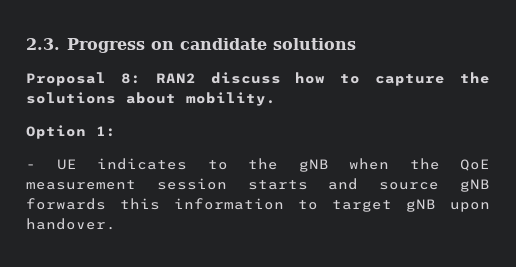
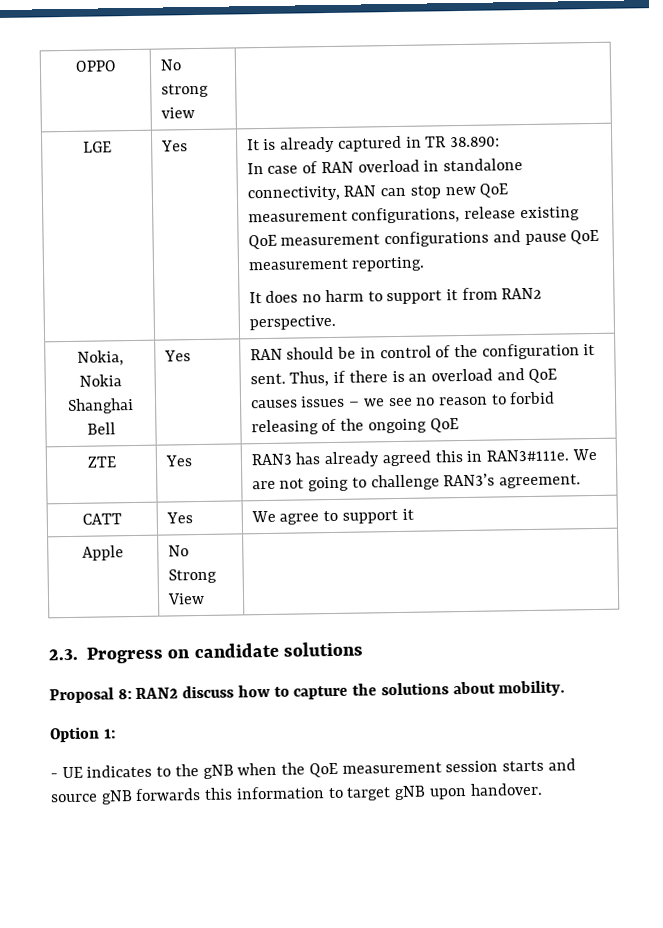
(26, 44) none -> [74,60,117,72] [159,59,182,71] [160,83,209,98] [160,107,195,119] [82,141,112,153] [160,140,188,152] [246,135,500,153] [246,158,523,175] [246,183,509,202] [247,206,580,224] [247,229,600,250] [247,256,426,272] [248,287,543,305] [248,314,336,331] [76,350,124,366] [78,374,122,387] [67,398,134,414] [86,422,116,435] [163,350,191,362] [249,343,596,361] [249,368,558,387] [250,391,556,409] [250,418,459,436] [86,456,117,468] [164,455,193,467] [250,448,597,468] [251,473,581,492] [82,513,122,525] [165,512,193,524] [250,508,414,525] [82,545,124,561] [167,545,189,557] [167,568,217,584] [166,592,205,605] OPPO | No strong view | // LGE | Yes | It is already captured in TR 38.890: // In case of RAN overload in standalone connectivity, RAN can stop new QoE measurement configurations, release existing QoE measurement configurations and pause QoE measurement reporting. // It does no harm to support it from RAN2 perspective. // Nokia, Nokia Shanghai Bell | Yes | RAN should be in control of the configuration it sent. Thus, if there is an overload and QoE causes issues – we see no reason to forbid releasing of the ongoing QoE // ZTE | Yes | RAN3 has already agreed this in RAN3#111e. We are not going to challenge RAN3’s agreement. // CATT | Yes | We agree to support it // Apple | No Strong View | //

